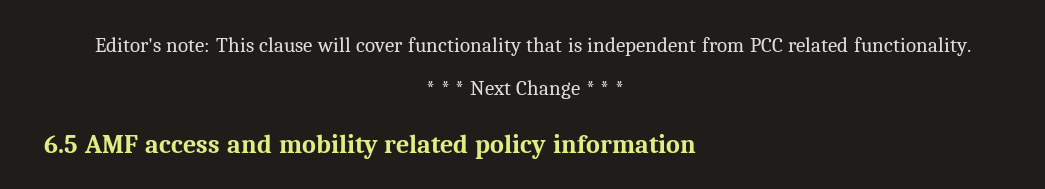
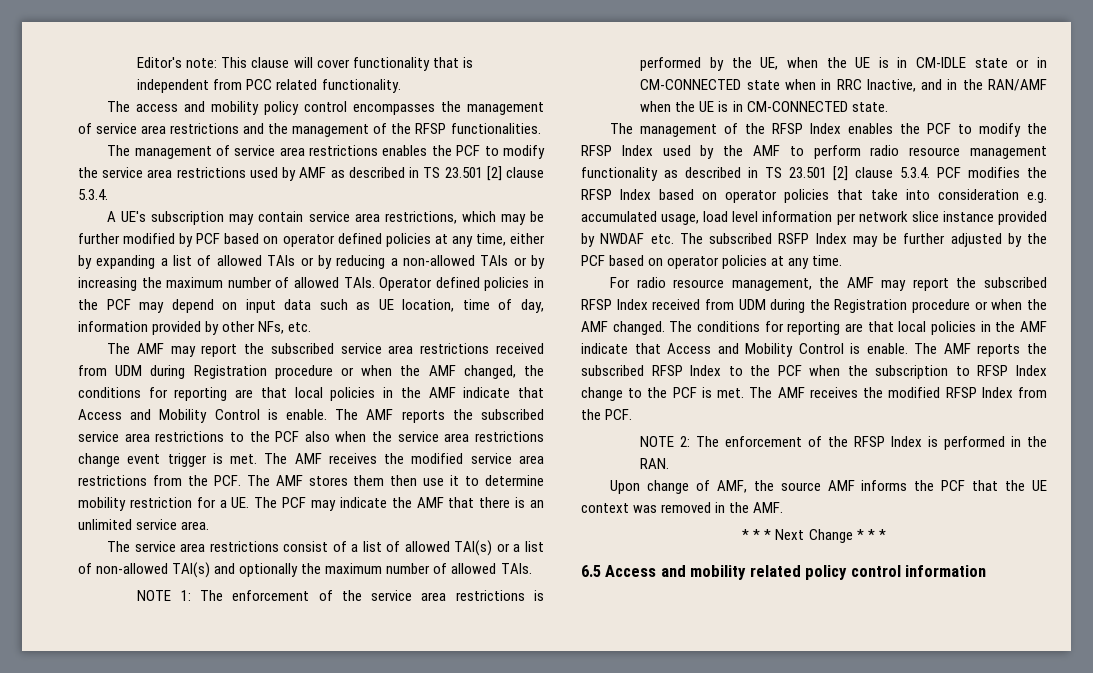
(971, 46) none -> [107,101,544,115] [78,123,541,137] [107,145,545,159] [78,166,544,181] [78,189,108,200] [107,211,545,225] [78,233,545,247] [78,255,545,269] [78,277,545,291] [78,299,545,313] [78,321,312,335] [107,343,544,357] [78,365,544,379] [78,387,544,401] [78,409,544,423] [78,431,544,442] [78,453,544,467] [78,475,545,486] [78,497,544,511] [78,519,210,530] [107,540,545,556] [78,562,532,578] [137,590,544,601] [640,57,1047,71] [640,79,1047,92] [640,101,888,112] [610,123,1047,137] [581,145,1047,159] [581,166,1047,181] [581,189,1047,203] [581,211,1047,225] [581,233,1047,247] [581,255,843,269] [610,277,1047,291] [581,299,1047,313] [581,321,1047,335] [581,343,1047,357] [581,365,1047,379] [581,387,1047,401] [581,409,633,420] [640,436,1047,450] [640,458,670,469] [610,480,1047,494] [581,502,784,513] // The access and mobility policy control encompasses the management of service area restrictions and the management of the RFSP functionalities. // The management of service area restrictions enables the PCF to modify the service area restrictions used by AMF as described in TS 23.501 [2] clause 5.3.4. // A UE's subscription may contain service area restrictions, which may be further modified by PCF based on operator defined policies at any time, either by expanding a list of allowed TAIs or by reducing a non-allowed TAIs or by increasing the maximum number of allowed TAIs. Operator defined policies in the PCF may depend on input data such as UE location, time of day, information provided by other NFs, etc. // The AMF may report the subscribed service area restrictions received from UDM during Registration procedure or when the AMF changed, the conditions for reporting are that local policies in the AMF indicate that Access and Mobility Control is enable. The AMF reports the subscribed service area restrictions to the PCF also when the service area restrictions change event trigger is met. The AMF receives the modified service area restrictions from the PCF. The AMF stores them then use it to determine mobility restriction for a UE. The PCF may indicate the AMF that there is an unlimited service area. // The service area restrictions consist of a list of allowed TAI(s) or a list of non-allowed TAI(s) and optionally the maximum number of allowed TAIs. // NOTE 1: The enforcement of the service area restrictions is performed by the UE, when the UE is in CM-IDLE state or in CM-CONNECTED state when in RRC Inactive, and in the RAN/AMF when the UE is in CM-CONNECTED state. // The management of the RFSP Index enables the PCF to modify the RFSP Index used by the AMF to perform radio resource management functionality as described in TS 23.501 [2] clause 5.3.4. PCF modifies the RFSP Index based on operator policies that take into consideration e.g. accumulated usage, load level information per network slice instance provided by NWDAF etc. The subscribed RSFP Index may be further adjusted by the PCF based on operator policies at any time. // For radio resource management, the AMF may report the subscribed RFSP Index received from UDM during the Registration procedure or when the AMF changed. The conditions for reporting are that local policies in the AMF indicate that Access and Mobility Control is enable. The AMF reports the subscribed RFSP Index to the PCF when the subscription to RFSP Index change to the PCF is met. The AMF receives the modified RFSP Index from the PCF. // NOTE 2: The enforcement of the RFSP Index is performed in the RAN. // Upon change of AMF, the source AMF informs the PCF that the UE context was removed in the AMF.
[83,135,220,153] AMF access -> [605,565,657,577] Access
(547, 146) none -> [850,565,901,577] control

